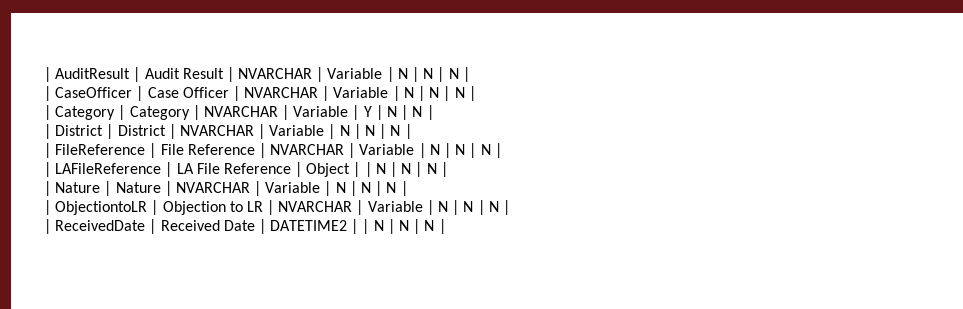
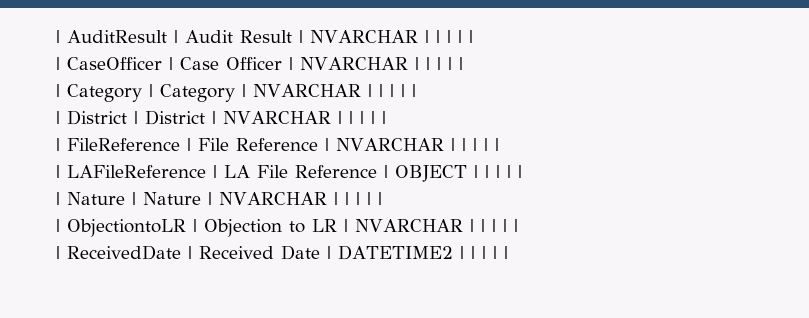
[327,67,459,82] Variable | N | N | N -> [435,30,462,43] | | |
[333,86,465,101] Variable | N | N | N -> [425,57,452,70] | | |
[293,105,423,120] Variable | Y | N | N -> [378,84,405,97] | | |
[269,124,401,139] Variable | N | N | N -> [348,111,375,124] | | |
[359,143,491,158] Variable | N | N | N -> [461,138,488,151] | | |
[306,162,437,177] Object | | N | N | N -> [395,165,511,182] OBJECT | | | |
[265,181,397,196] Variable | N | N | N -> [344,192,371,205] | | |
[367,200,499,215] Variable | N | N | N -> [480,219,507,232] | | |
[373,219,435,234] N | N | N -> [481,246,497,259] | |

